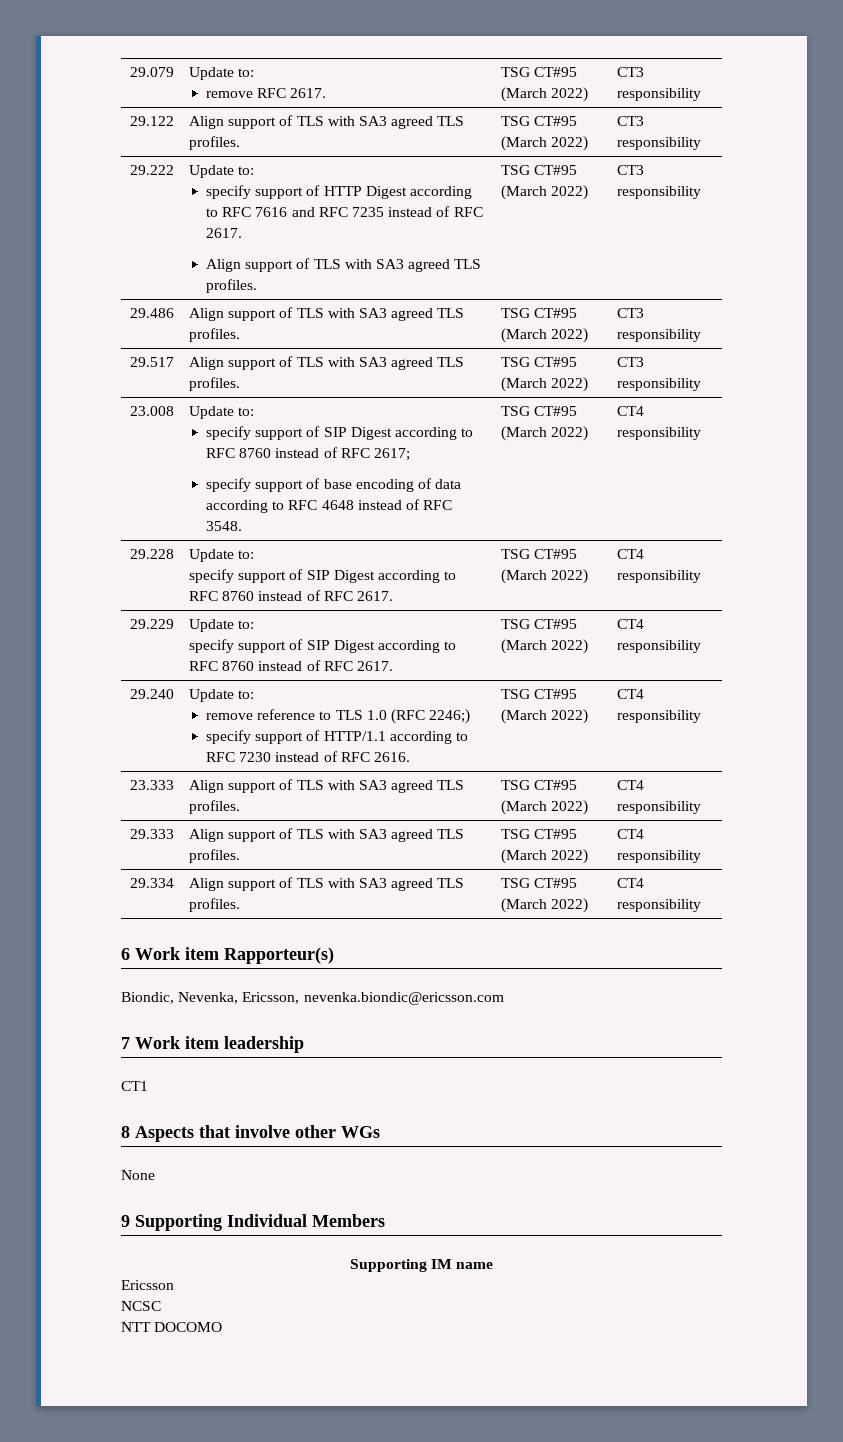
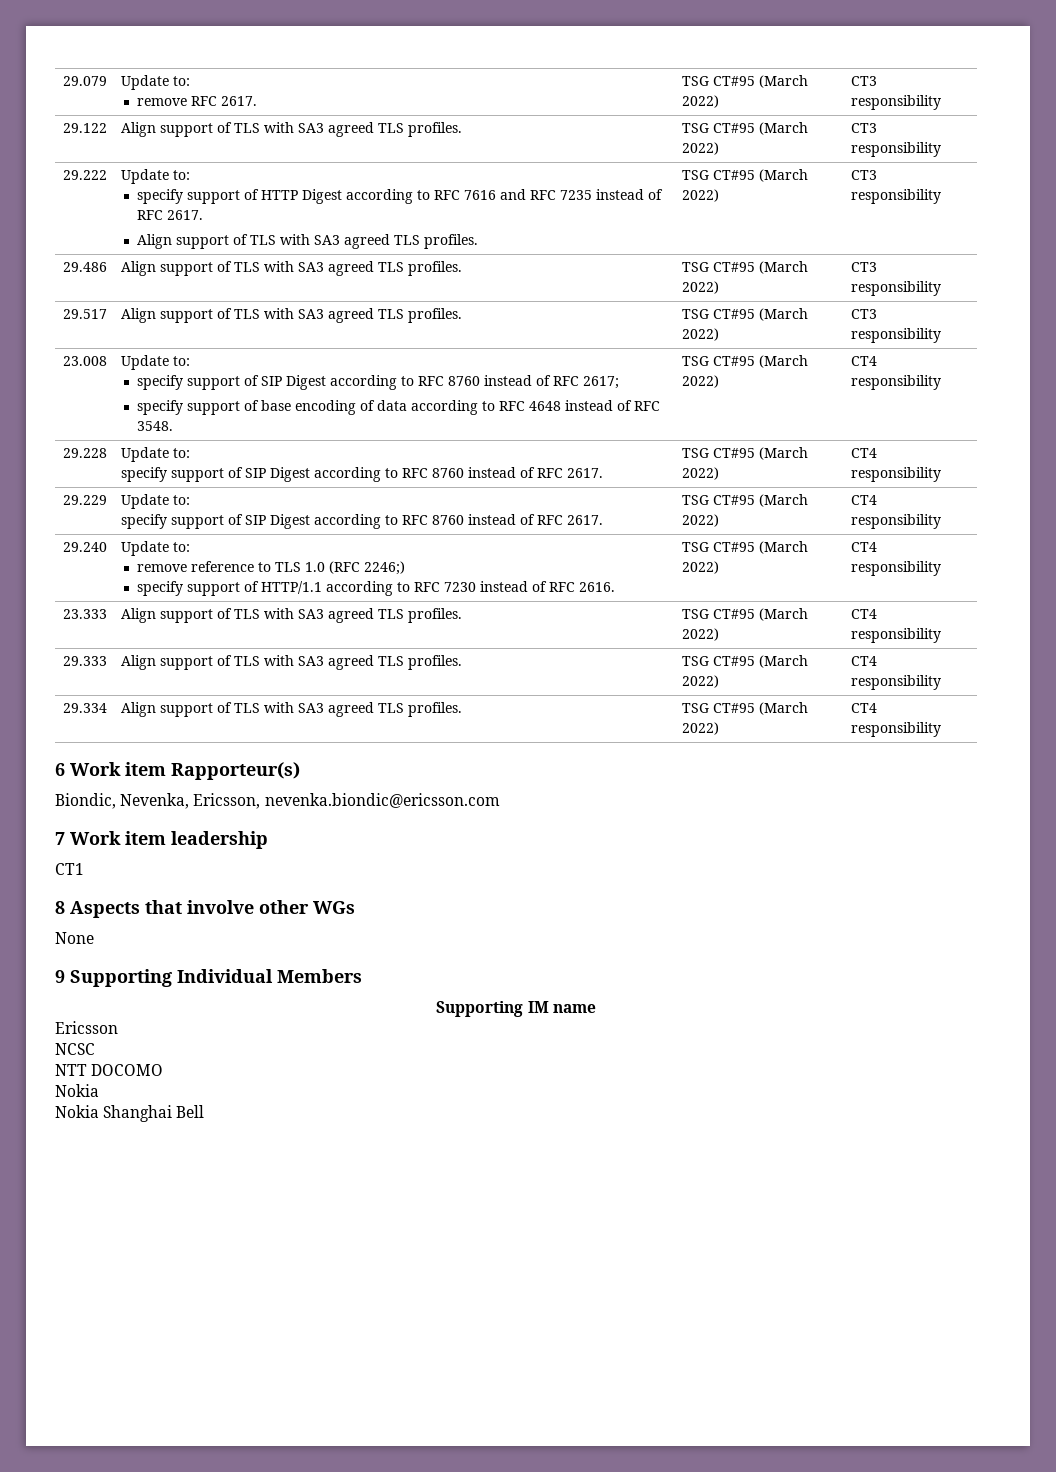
(223, 1327) none -> [55,1084,99,1097] [55,1105,205,1122] // Nokia // Nokia Shanghai Bell

